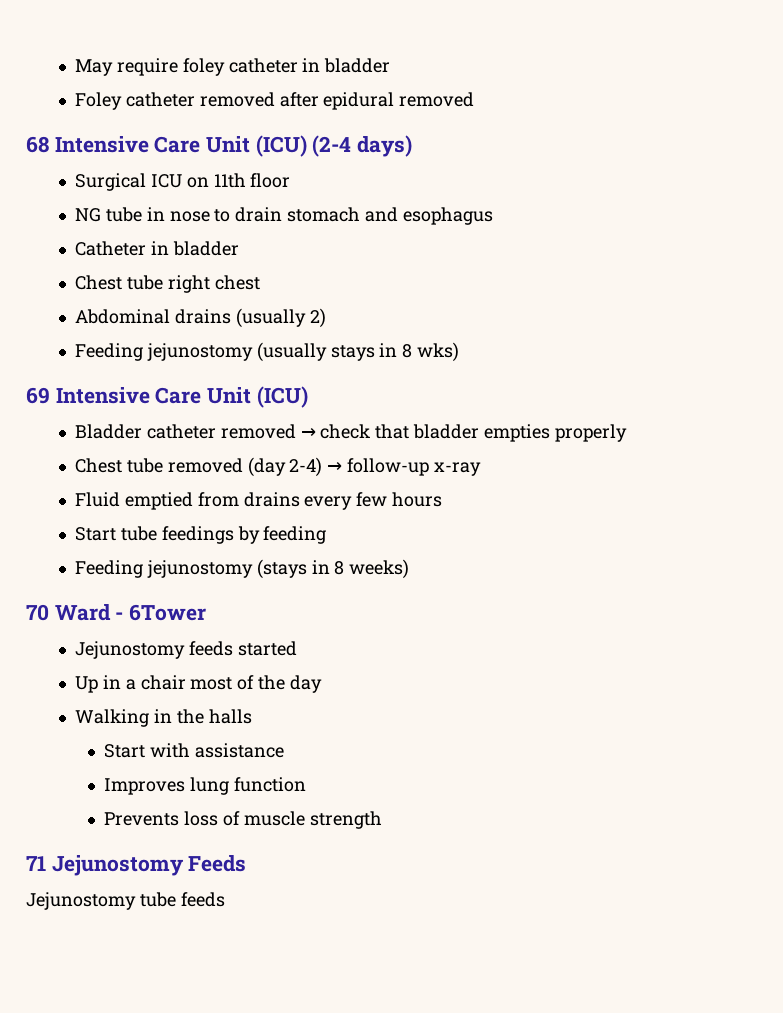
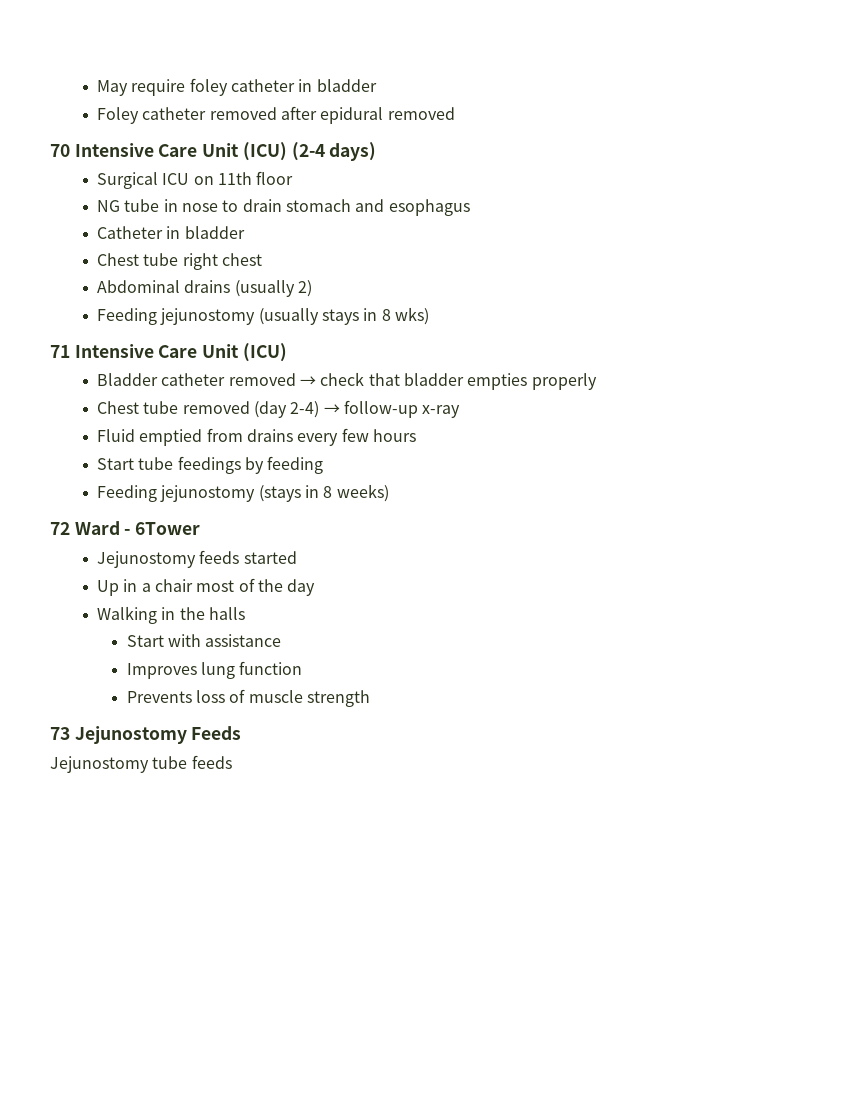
[26,136,49,153] 68 -> [50,144,70,157] 70
[26,387,50,404] 69 -> [50,345,70,358] 71
[26,604,49,621] 70 -> [50,522,70,535] 72
[26,856,46,871] 71 -> [50,727,70,740] 73

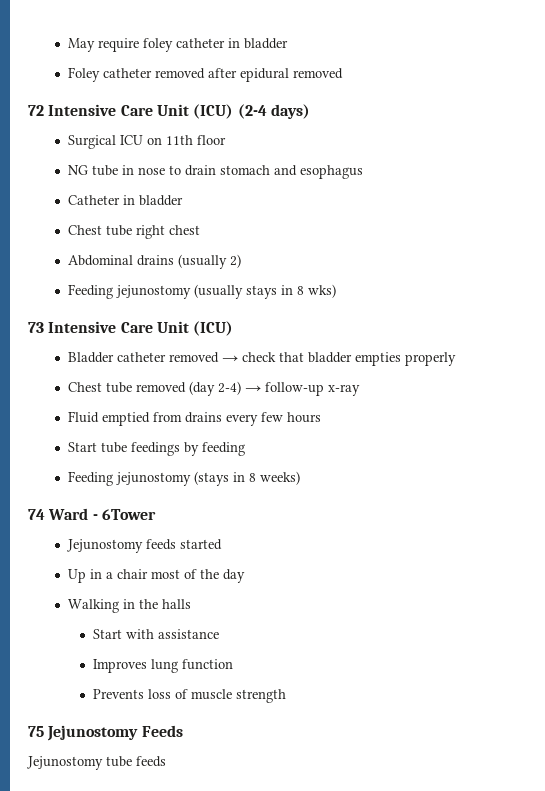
[50,144,70,157] 70 -> [28,105,44,116] 72
[50,345,70,358] 71 -> [28,322,44,333] 73
[50,522,70,535] 72 -> [28,509,45,520] 74
[50,727,70,740] 73 -> [28,726,44,737] 75

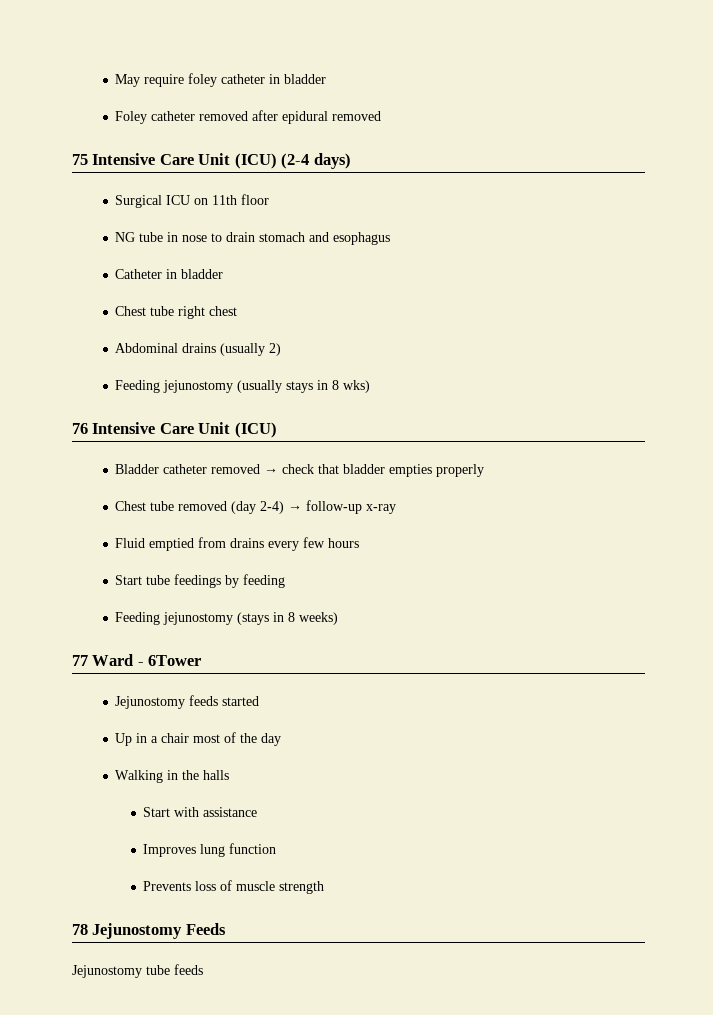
[28,105,44,116] 72 -> [72,154,88,165] 75
[28,322,44,333] 73 -> [72,423,88,434] 76
[28,509,45,520] 74 -> [72,655,88,666] 77
[28,726,44,737] 75 -> [72,924,88,935] 78

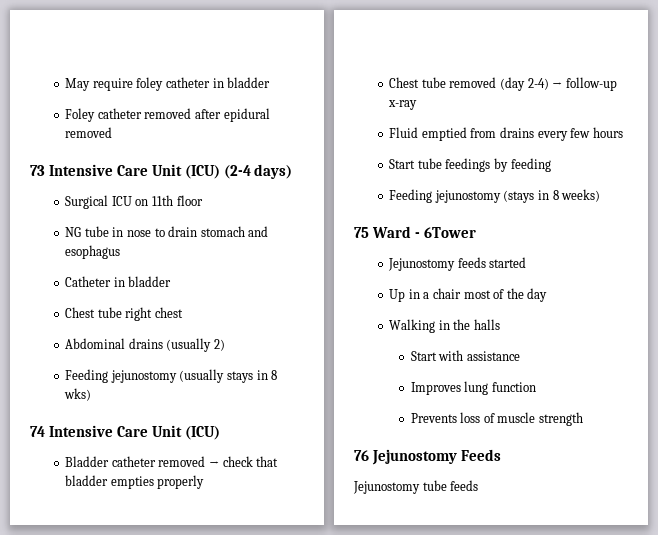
[72,154,88,165] 75 -> [30,165,45,176] 73
[72,423,88,434] 76 -> [30,426,45,437] 74
[72,655,88,666] 77 -> [354,227,369,238] 75
[72,924,88,935] 78 -> [354,450,369,461] 76

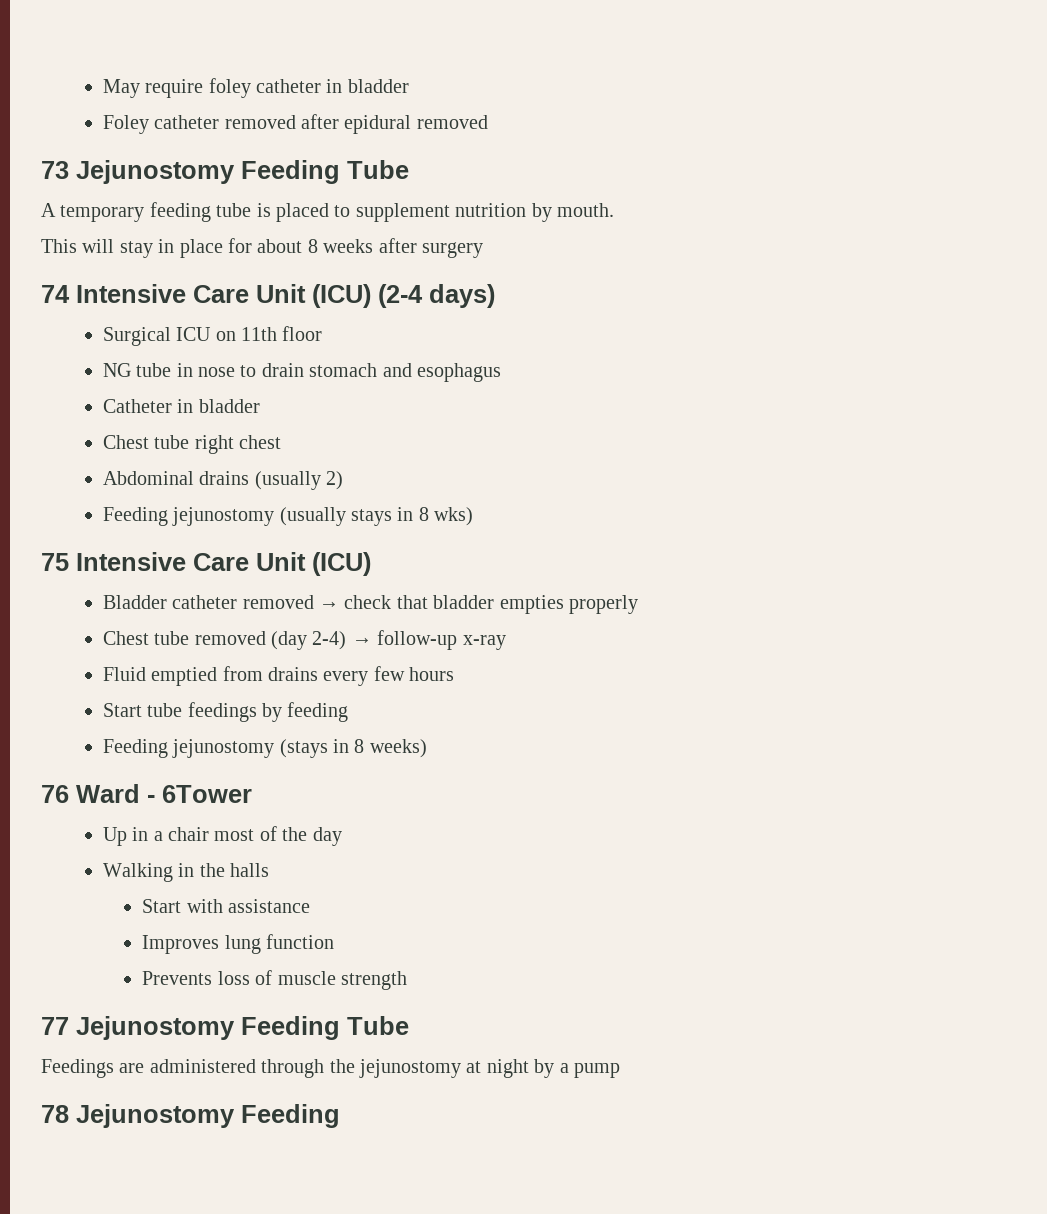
(45, 170) none -> [76,160,409,184] [41,202,614,222] [41,238,483,258] [41,285,70,303] Jejunostomy Feeding Tube // A temporary feeding tube is placed to supplement nutrition by mouth. // This will stay in place for about 8 weeks after surgery // 74
[30,426,45,437] 74 -> [41,553,69,571] 75
[354,227,369,238] 75 -> [41,785,69,803] 76
[388,257,527,271] // Jejunostomy feeds started -> (252, 794) none
[354,449,501,465] [353,480,479,494] 76 Jejunostomy Feeds // Jejunostomy tube feeds -> [41,1016,409,1040] [41,1059,620,1078] [41,1104,340,1128] 77 Jejunostomy Feeding Tube // Feedings are administered through the jejunostomy at night by a pump // 78 Jejunostomy Feeding

